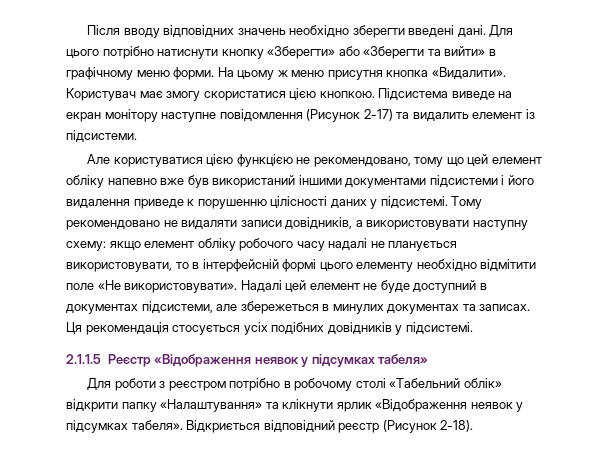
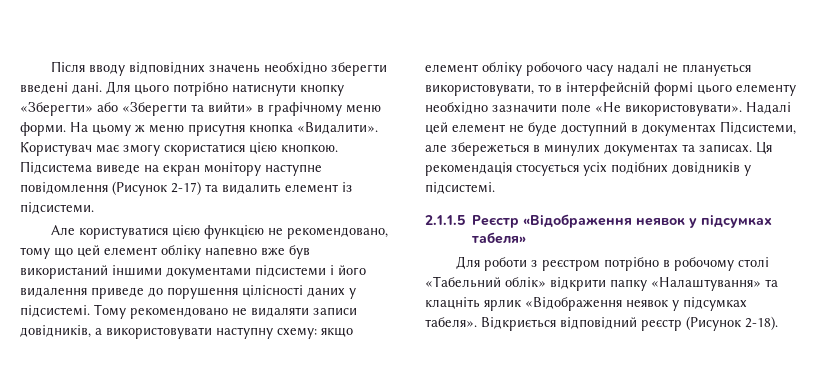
[187,199,267,209] к порушенню -> [148,287,238,299] до порушення
[480,259,537,272] відмітити -> [492,104,557,112] зазначити
[141,301,213,314] підсистеми, -> [720,121,796,135] Підсистеми,
[282,399,334,412] клікнути -> [425,297,480,309] клацніть

